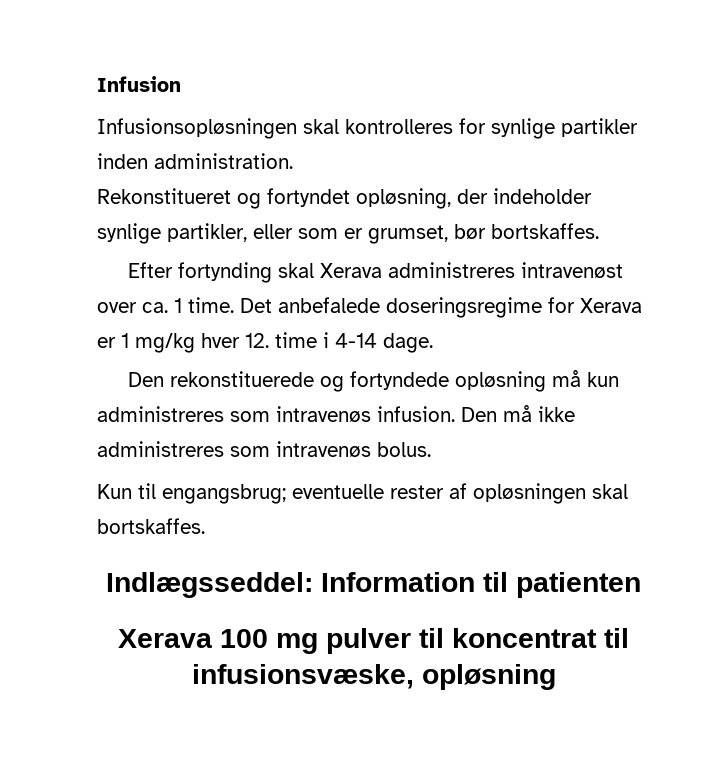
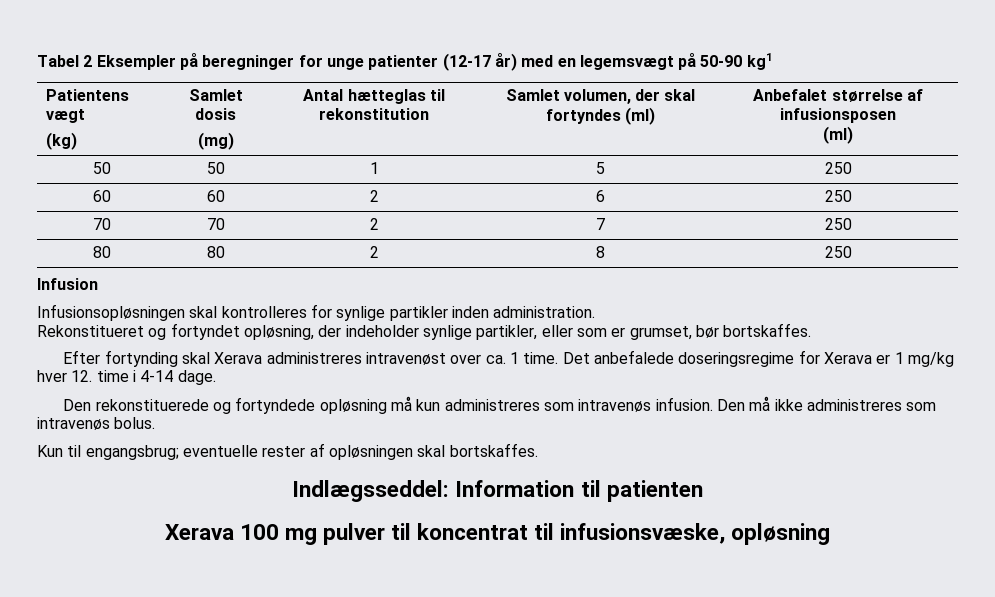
(97, 84) none -> [37,53,772,71] [46,89,130,101] [46,109,86,123] [46,132,78,150] [188,89,243,101] [195,108,236,120] [197,132,234,150] [303,89,445,104] [319,108,429,120] [505,89,696,104] [545,107,656,125] [753,89,923,102] [780,108,896,123] [823,126,853,144] [92,162,111,174] [206,162,225,174] [369,162,379,174] [596,162,605,174] [824,162,852,174] [92,190,111,202] [206,190,225,202] [369,190,379,202] [596,190,605,202] [824,190,852,202] [92,218,111,230] [206,218,225,230] [369,218,379,230] [596,218,605,230] [824,218,852,230] [92,246,111,258] [206,246,225,258] [369,246,379,258] [596,246,605,258] [824,246,852,258] Tabel 2 Eksempler på beregninger for unge patienter (12-17 år) med en legemsvægt på 50-90 kg1 // Patientens vægt // (kg) | Samlet dosis // (mg) | Antal hætteglas til rekonstitution | Samlet volumen, der skal fortyndes (ml) | Anbefalet størrelse af infusionsposen // (ml) // 50 | 50 | 1 | 5 | 250 // 60 | 60 | 2 | 6 | 250 // 70 | 70 | 2 | 7 | 250 // 80 | 80 | 2 | 8 | 250 //

